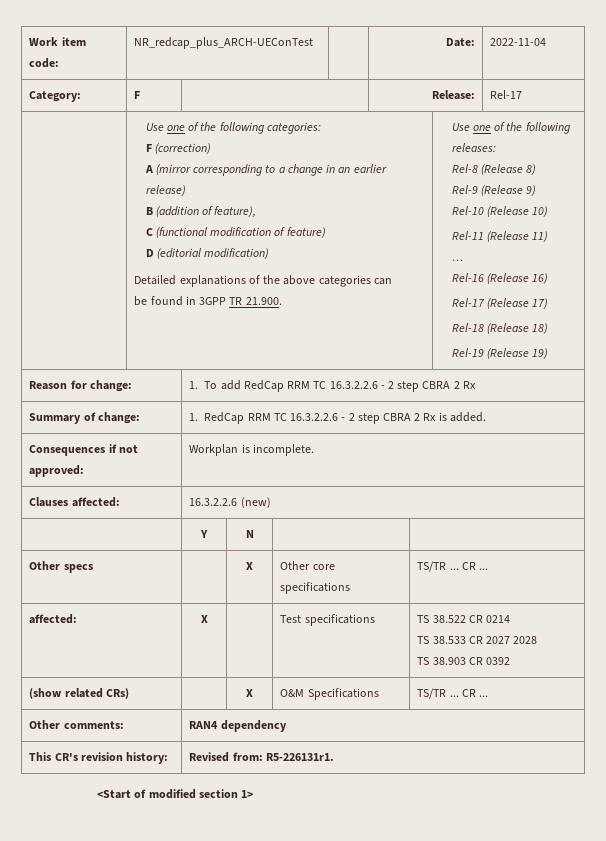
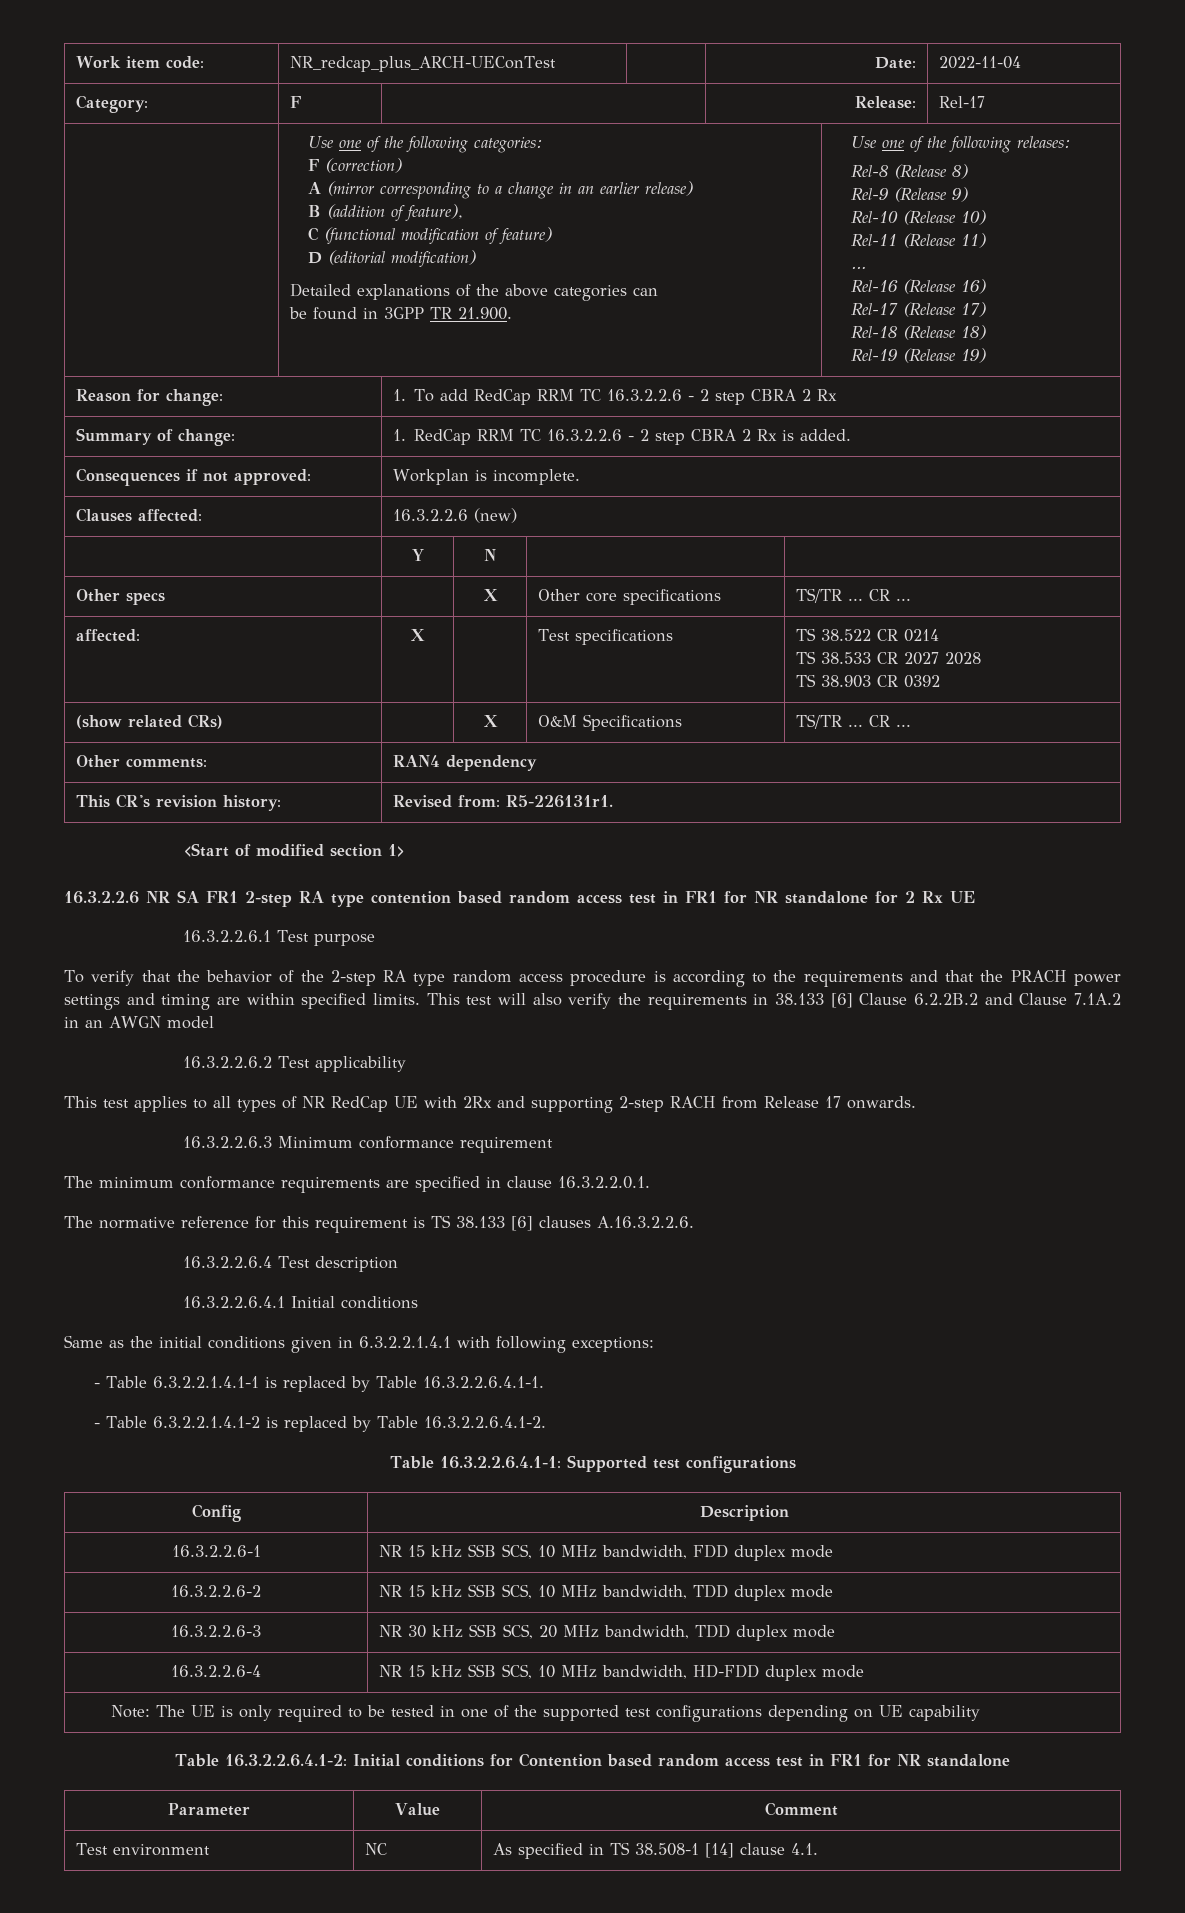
(254, 794) none -> [64,890,975,907] [182,930,375,946] [64,970,1121,987] [64,993,1121,1010] [64,1016,214,1029] [182,1056,406,1072] [64,1096,916,1113] [182,1136,553,1153] [64,1176,650,1193] [64,1215,694,1233] [182,1256,398,1272] [182,1296,418,1309] [64,1335,654,1353] [93,1376,544,1392] [93,1416,546,1432] [389,1455,796,1473] [191,1504,241,1522] [699,1505,789,1521] [171,1545,261,1557] [378,1544,833,1561] [171,1585,261,1597] [378,1584,833,1601] [171,1625,261,1637] [378,1624,835,1641] [171,1665,261,1677] [378,1664,864,1681] [111,1705,981,1722] [175,1753,1010,1767] [168,1803,250,1816] [395,1803,441,1816] [764,1802,838,1816] [75,1843,210,1856] [364,1843,387,1855] [492,1842,818,1859] // 16.3.2.2.6 NR SA FR1 2-step RA type contention based random access test in FR1 for NR standalone for 2 Rx UE // 16.3.2.2.6.1 Test purpose // To verify that the behavior of the 2-step RA type random access procedure is according to the requirements and that the PRACH power settings and timing are within specified limits. This test will also verify the requirements in 38.133 [6] Clause 6.2.2B.2 and Clause 7.1A.2 in an AWGN model // 16.3.2.2.6.2 Test applicability // This test applies to all types of NR RedCap UE with 2Rx and supporting 2-step RACH from Release 17 onwards. // 16.3.2.2.6.3 Minimum conformance requirement // The minimum conformance requirements are specified in clause 16.3.2.2.0.1. // The normative reference for this requirement is TS 38.133 [6] clauses A.16.3.2.2.6. // 16.3.2.2.6.4 Test description // 16.3.2.2.6.4.1 Initial conditions // Same as the initial conditions given in 6.3.2.2.1.4.1 with following exceptions: // - Table 6.3.2.2.1.4.1-1 is replaced by Table 16.3.2.2.6.4.1-1. // - Table 6.3.2.2.1.4.1-2 is replaced by Table 16.3.2.2.6.4.1-2. // Table 16.3.2.2.6.4.1-1: Supported test configurations // Config | Description // 16.3.2.2.6-1 | NR 15 kHz SSB SCS, 10 MHz bandwidth, FDD duplex mode // 16.3.2.2.6-2 | NR 15 kHz SSB SCS, 10 MHz bandwidth, TDD duplex mode // 16.3.2.2.6-3 | NR 30 kHz SSB SCS, 20 MHz bandwidth, TDD duplex mode // 16.3.2.2.6-4 | NR 15 kHz SSB SCS, 10 MHz bandwidth, HD-FDD duplex mode // Note: The UE is only required to be tested in one of the supported test configurations depending on UE capability // Table 16.3.2.2.6.4.1-2: Initial conditions for Contention based random access test in FR1 for NR standalone // Parameter | Value | Comment // Test environment | NC | As specified in TS 38.508-1 [14] clause 4.1.

